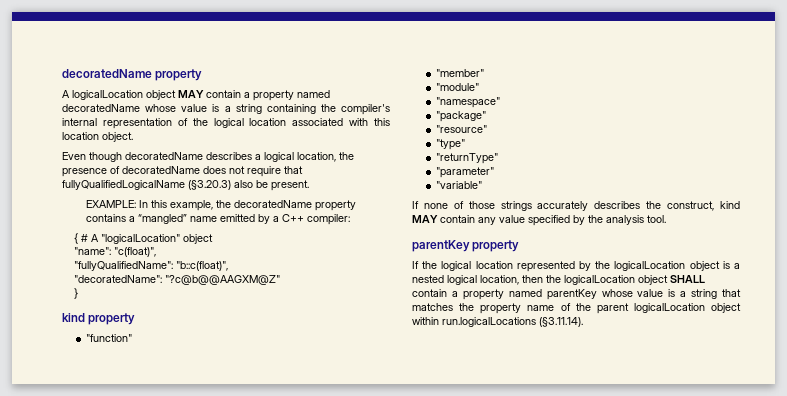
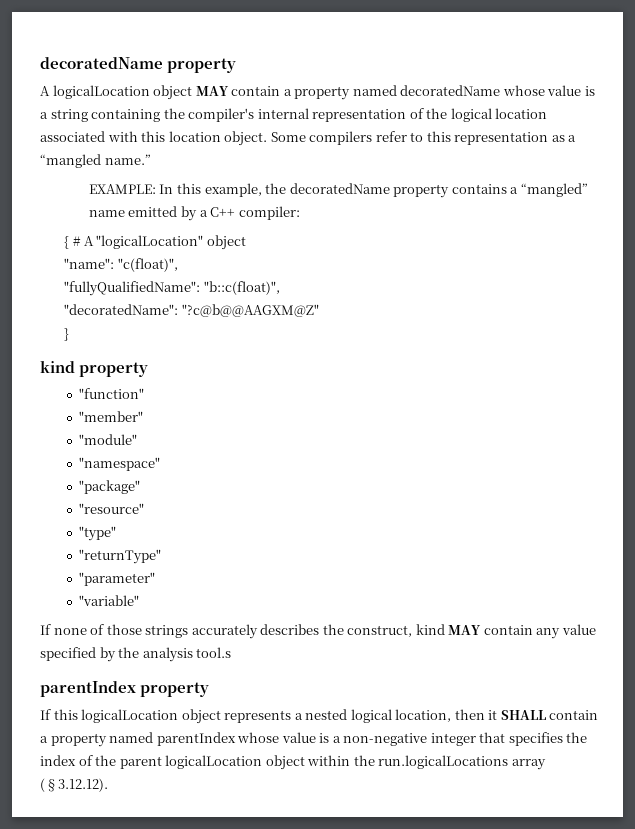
[62,152,354,162] [62,166,303,177] [62,180,309,191] // Even though decoratedName describes a logical location, the presence of decoratedName does not require that fullyQualifiedLogicalName (§3.20.3) also be present. -> [270,131,577,145] [40,154,151,168] Some compilers refer to this representation as a “mangled name.”
[647,215,666,223] [412,240,470,252] tool. // parentKey -> [196,647,232,658] [40,681,136,697] tool.s // parentIndex
[422,261,730,272] the logical location represented by the logicalLocation object is -> [53,709,292,724] this logicalLocation object represents
[546,275,668,285] the logicalLocation object -> [488,710,498,720] it
[546,289,741,300] [412,303,555,314] parentKey whose value is a string that matches the property name -> [156,732,588,746] [40,755,76,766] parentIndex whose value is a non-negative integer that specifies the index
[442,317,583,327] run.logicalLocations (§3.11.14). -> [353,755,546,770] [40,778,108,792] the run.logicalLocations array (§3.12.12).

